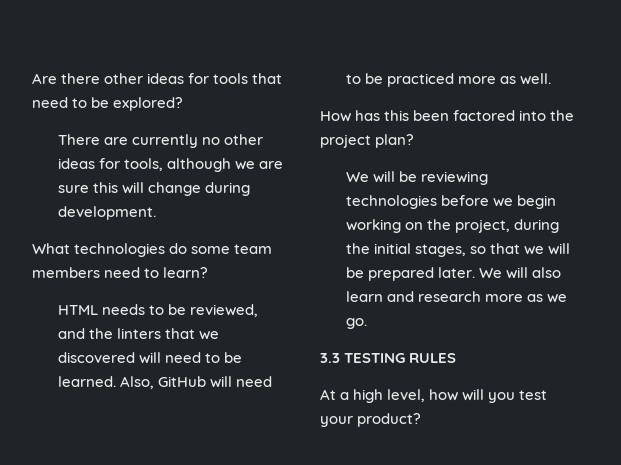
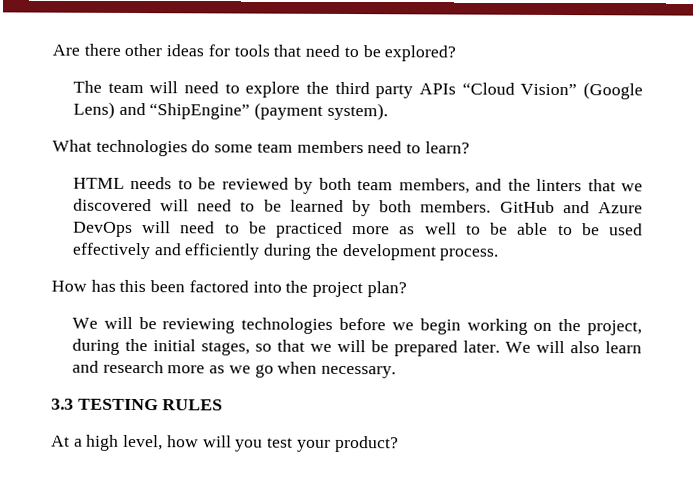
[57,134,263,148] [57,158,283,172] [57,182,250,196] [57,206,156,220] There are currently no other ideas for tools, although we are sure this will change during development. -> [72,80,643,100] [72,101,388,121] The team will need to explore the third party APIs “Cloud Vision” (Google Lens) and “ShipEngine” (payment system).
[189,304,258,317] reviewed, -> [221,177,470,194] reviewed by both team members,
[57,376,206,389] learned. Also, GitHub -> [289,199,643,217] [72,221,133,237] learned by both members. GitHub and Azure DevOps
[519,73,551,85] well. -> [424,222,643,236] [71,242,499,261] well to be able to be used effectively and efficiently during the development process.
[345,318,367,329] go. -> [254,361,396,379] go when necessary.

